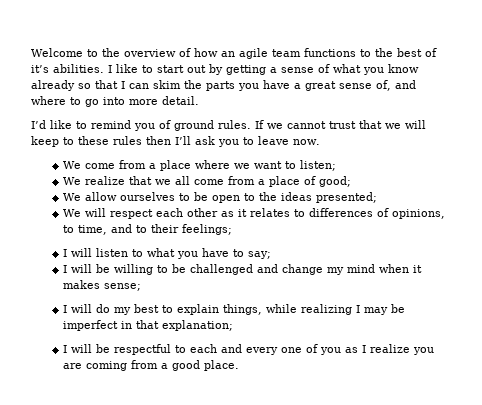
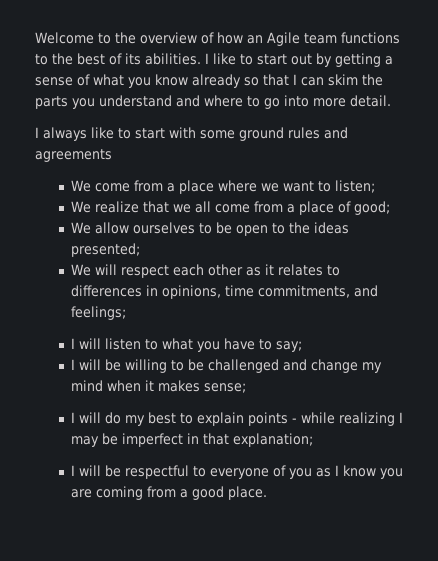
[239,48,268,59] agile -> [267,32,300,46] Agile
[31,65,49,73] it’s -> [125,53,141,65] its
[263,80,391,91] have a great sense of, -> [99,95,172,107] understand
[31,120,426,131] [31,136,320,147] I’d like to remind you of ground rules. If we cannot trust that we will keep to these rules then I’ll ask you to leave now. -> [35,127,348,141] [35,149,112,162] I always like to start with some ground rules and agreements
[376,208,445,219] [62,224,179,235] of opinions, to time, and to their -> [145,285,378,299] in opinions, time commitments, and
[222,304,262,315] things, -> [247,412,297,426] points -
[189,344,302,355] each and every one -> [209,468,269,479] everyone
[369,344,410,353] realize -> [342,465,376,477] know

